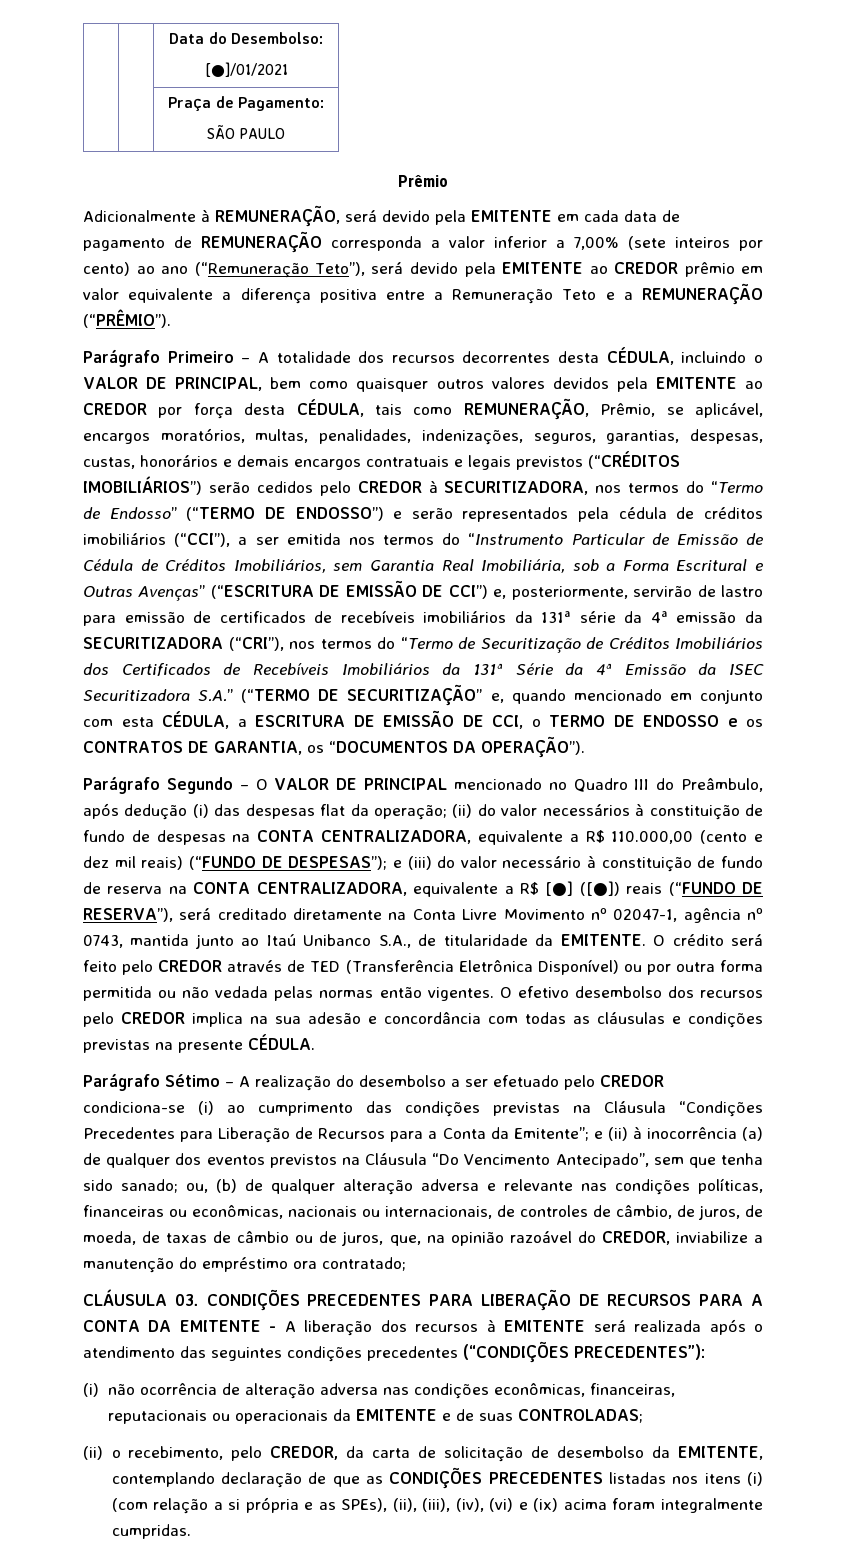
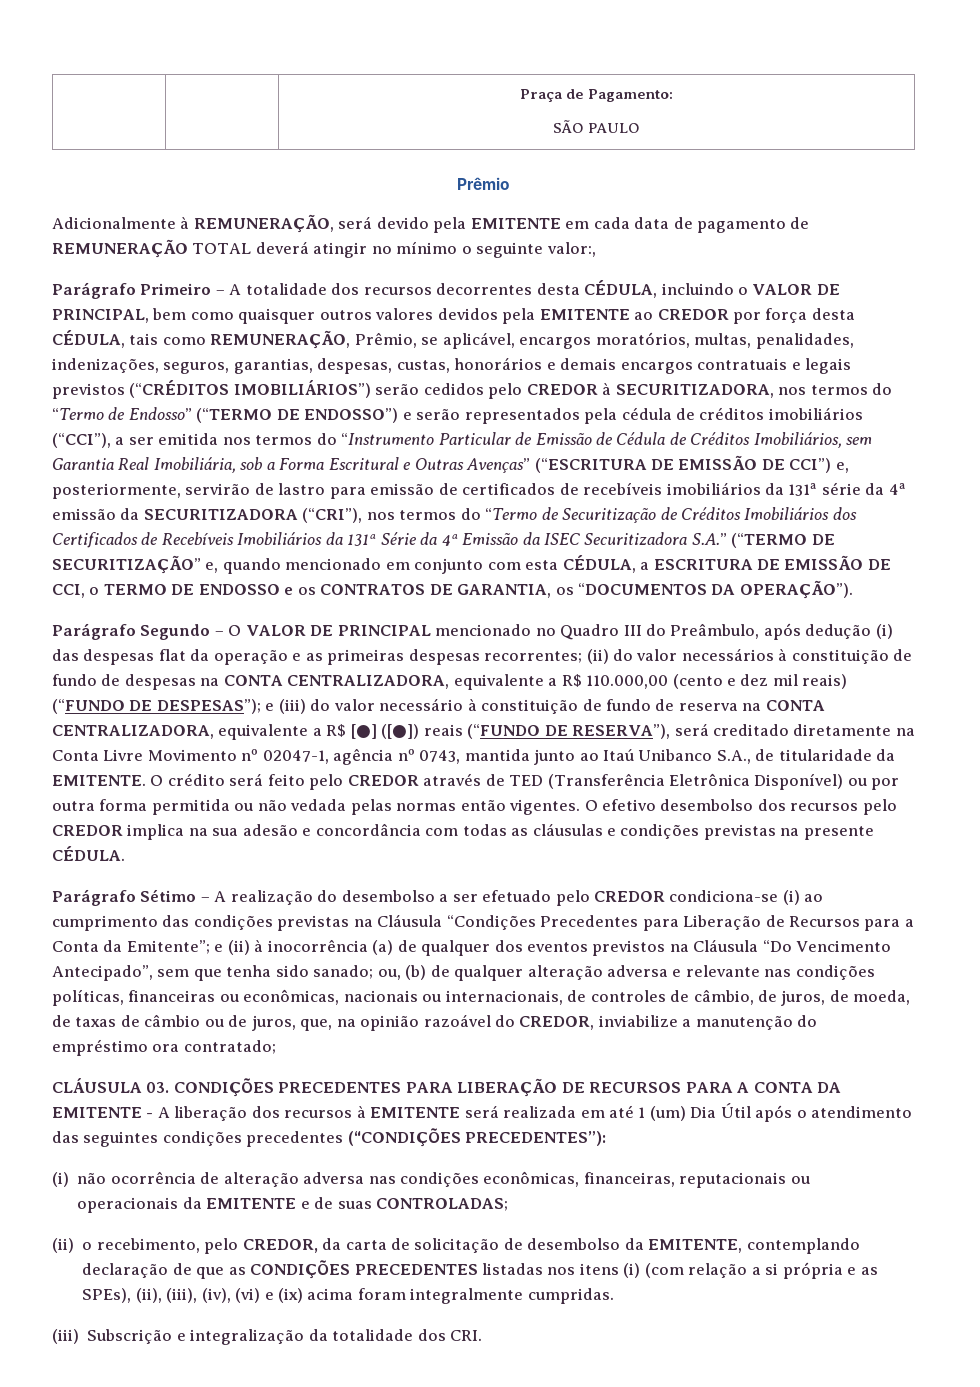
[169,32,323,44] [204,62,288,77] | | Data do Desembolso: // [●]/01/2021 // | -> (519, 95) |
[331,236,763,251] [83,262,764,278] [83,283,763,305] [83,309,171,328] corresponda a valor inferior a 7,00% (sete inteiros por cento) ao ano (“Remuneração Teto”), será devido pela EMITENTE ao CREDOR prêmio em valor equivalente a diferença positiva entre a Remuneração Teto e a REMUNERAÇÃO (“PRÊMIO”). -> [192,241,596,258] TOTAL deverá atingir no mínimo o seguinte valor:,
[374,805,447,820] operação; -> [213,649,583,665] operação e as primeiras despesas recorrentes;
(702, 1326) none -> [580,1103,751,1121] em até 1 (um) Dia Útil
(191, 1531) none -> [52,1329,482,1345] // (iii) Subscrição e integralização da totalidade dos CRI.

